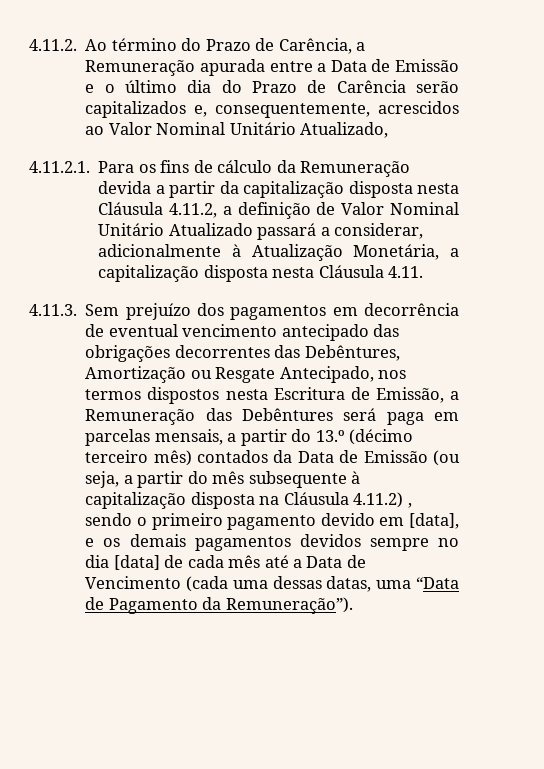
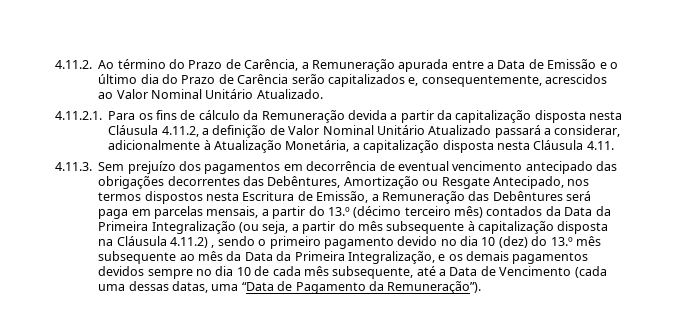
[300,122,389,138] Atualizado, -> [256,89,323,99] Atualizado.
[339,450,428,463] de Emissão -> [595,206,611,216] [98,221,236,234] da Primeira Integralização
[379,513,459,529] em [data], -> [440,236,601,248] [98,251,435,264] no dia 10 (dez) do 13.º mês subsequente ao mês da Data da Primeira Integralização,
[113,555,160,570] [data] -> [236,267,251,276] 10
(261, 561) none -> [332,266,414,279] subsequente,

